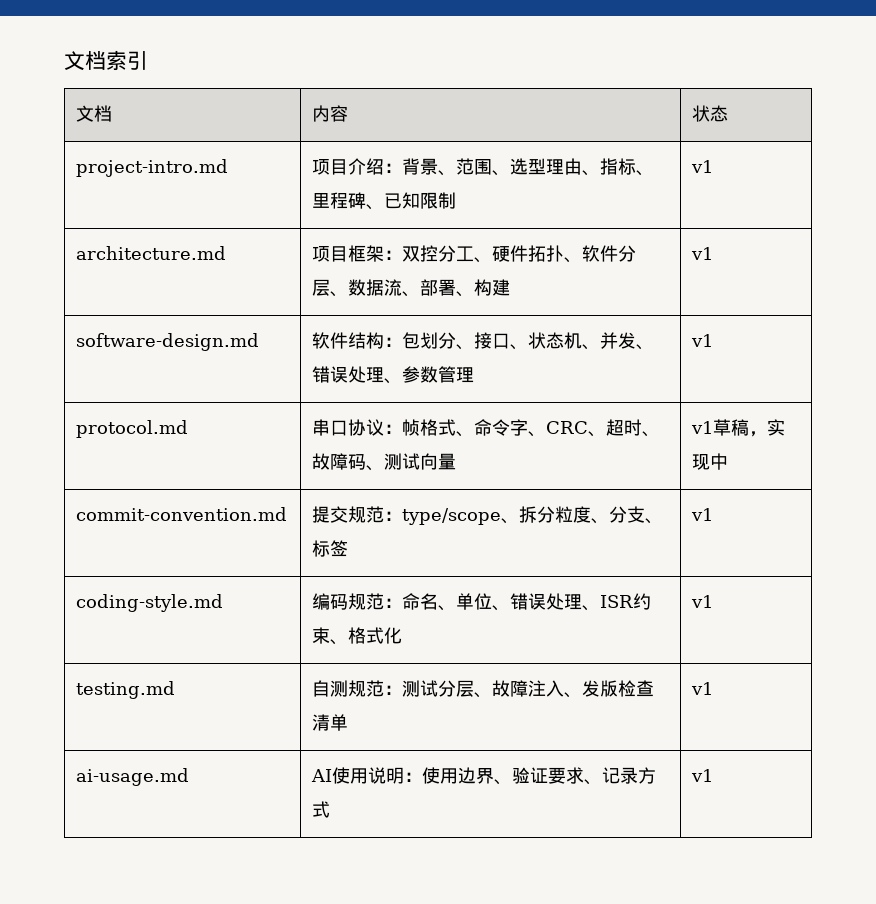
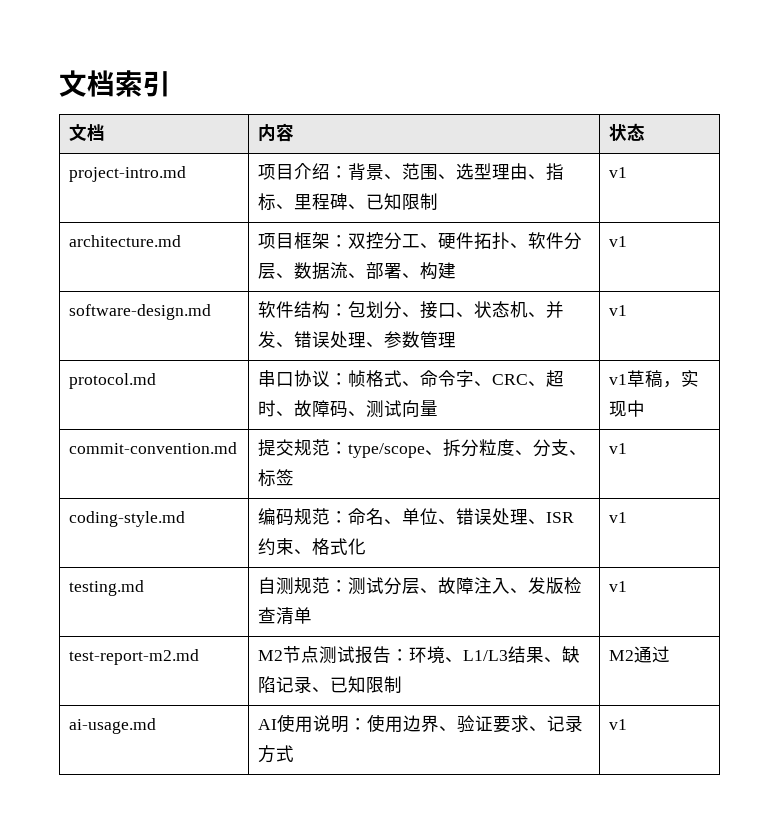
(714, 688) none -> [69,649,200,665] [258,646,581,664] [258,676,403,693] [609,646,671,663] // test-report-m2.md | M2节点测试报告：环境、L1/L3结果、缺陷记录、已知限制 | M2通过

